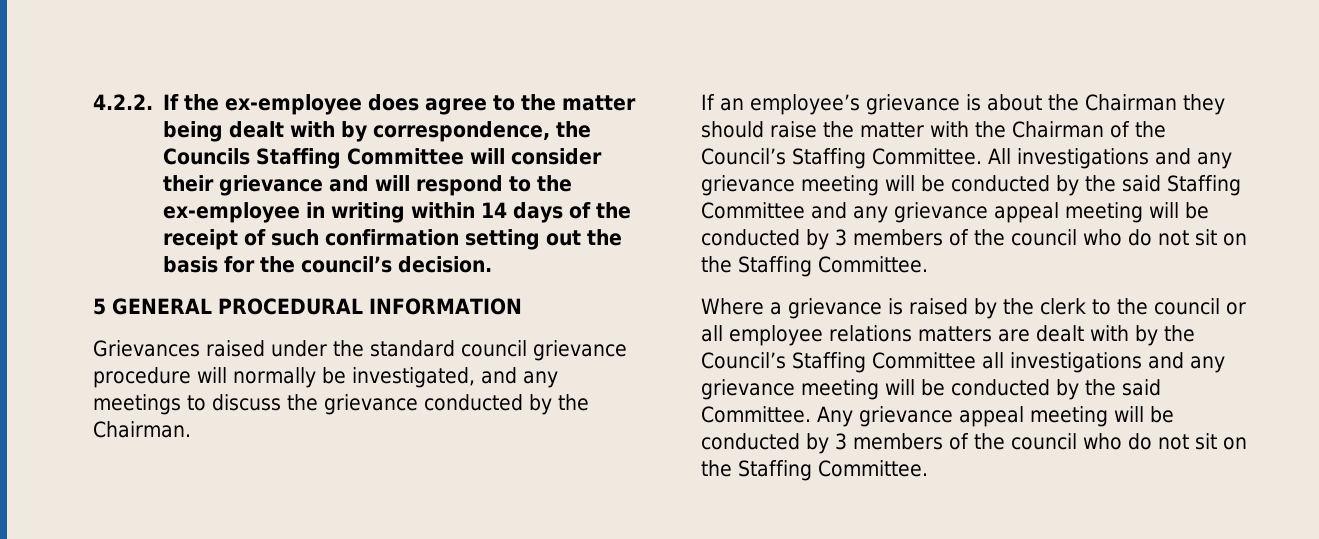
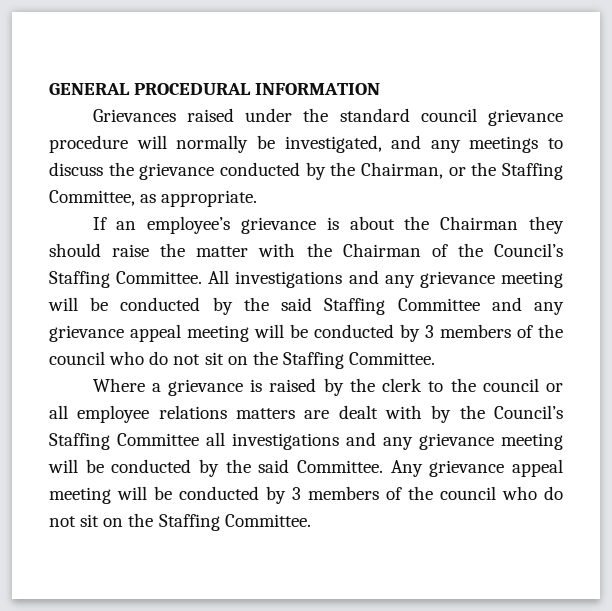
[93,94,637,115] [163,121,592,142] [163,148,603,169] [163,175,573,196] [163,202,632,223] [163,229,623,250] [163,256,493,273] [93,298,106,315] 4.2.2. If the ex-employee does agree to the matter being dealt with by correspondence, the Councils Staffing Committee will consider their grievance and will respond to the ex-employee in writing within 14 days of the receipt of such confirmation setting out the basis for the council’s decision. // 5 -> (49, 89) none
[93,421,191,438] Chairman. -> [361,162,563,180] [49,190,258,207] Chairman, or the Staffing Committee, as appropriate.

